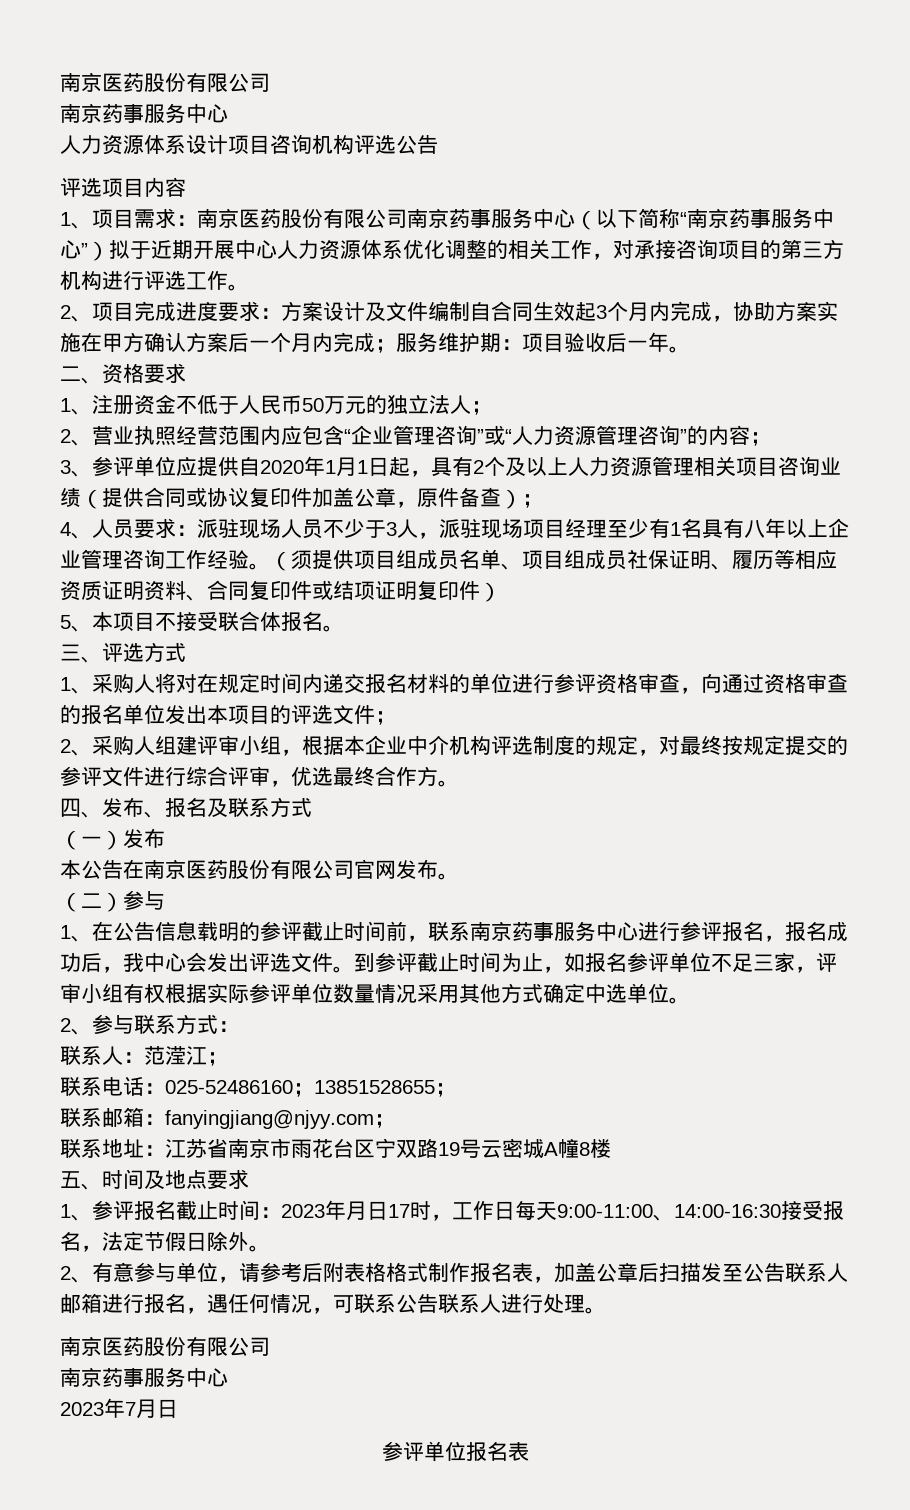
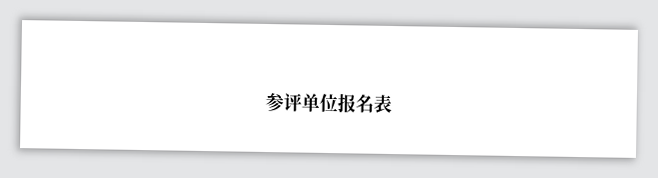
[60,72,270,92] [60,103,228,124] [60,134,438,155] [60,177,186,197] [60,208,834,230] [60,239,844,261] [60,271,249,291] [60,301,838,322] [60,332,690,353] [60,363,186,384] [60,394,492,415] [60,425,771,446] [60,456,841,477] [60,487,543,509] [60,518,849,539] [60,549,837,571] [60,580,501,602] [60,611,344,632] [60,642,186,663] [60,673,848,694] [60,704,396,725] [60,735,848,756] [60,766,459,787] [60,797,312,818] [60,828,165,850] [60,859,459,880] [60,890,165,912] [60,921,848,942] [60,952,837,973] [60,983,690,1004] [60,1014,239,1035] [60,1046,228,1066] [60,1077,456,1097] [60,1107,395,1129] [60,1138,611,1159] [60,1169,249,1190] [60,1200,844,1221] [60,1231,270,1252] [60,1262,848,1283] [60,1293,606,1314] [60,1336,270,1356] [60,1367,228,1388] [60,1398,178,1418] 南京医药股份有限公司 // 南京药事服务中心 // 人力资源体系设计项目咨询机构评选公告 // 评选项目内容 // 1、项目需求：南京医药股份有限公司南京药事服务中心（以下简称“南京药事服务中心”）拟于近期开展中心人力资源体系优化调整的相关工作，对承接咨询项目的第三方机构进行评选工作。 // 2、项目完成进度要求：方案设计及文件编制自合同生效起3个月内完成，协助方案实施在甲方确认方案后一个月内完成；服务维护期：项目验收后一年。 // 二、资格要求 // 1、注册资金不低于人民币50万元的独立法人； // 2、营业执照经营范围内应包含“企业管理咨询”或“人力资源管理咨询”的内容； // 3、参评单位应提供自2020年1月1日起，具有2个及以上人力资源管理相关项目咨询业绩（提供合同或协议复印件加盖公章，原件备查）； // 4、人员要求：派驻现场人员不少于3人，派驻现场项目经理至少有1名具有八年以上企业管理咨询工作经验。（须提供项目组成员名单、项目组成员社保证明、履历等相应资质证明资料、合同复印件或结项证明复印件） // 5、本项目不接受联合体报名。 // 三、评选方式 // 1、采购人将对在规定时间内递交报名材料的单位进行参评资格审查，向通过资格审查的报名单位发出本项目的评选文件； // 2、采购人组建评审小组，根据本企业中介机构评选制度的规定，对最终按规定提交的参评文件进行综合评审，优选最终合作方。 // 四、发布、报名及联系方式 // （一）发布 // 本公告在南京医药股份有限公司官网发布。 // （二）参与 // 1、在公告信息载明的参评截止时间前，联系南京药事服务中心进行参评报名，报名成功后，我中心会发出评选文件。到参评截止时间为止，如报名参评单位不足三家，评审小组有权根据实际参评单位数量情况采用其他方式确定中选单位。 // 2、参与联系方式： // 联系人：范滢江； // 联系电话：025-52486160；13851528655； // 联系邮箱：fanyingjiang@njyy.com； // 联系地址：江苏省南京市雨花台区宁双路19号云密城A幢8楼 // 五、时间及地点要求 // 1、参评报名截止时间：2023年月日17时，工作日每天9:00-11:00、14:00-16:30接受报名，法定节假日除外。 // 2、有意参与单位，请参考后附表格格式制作报名表，加盖公章后扫描发至公告联系人邮箱进行报名，遇任何情况，可联系公告联系人进行处理。 // 南京医药股份有限公司 // 南京药事服务中心 // 2023年7月日 // -> (265, 102) none

